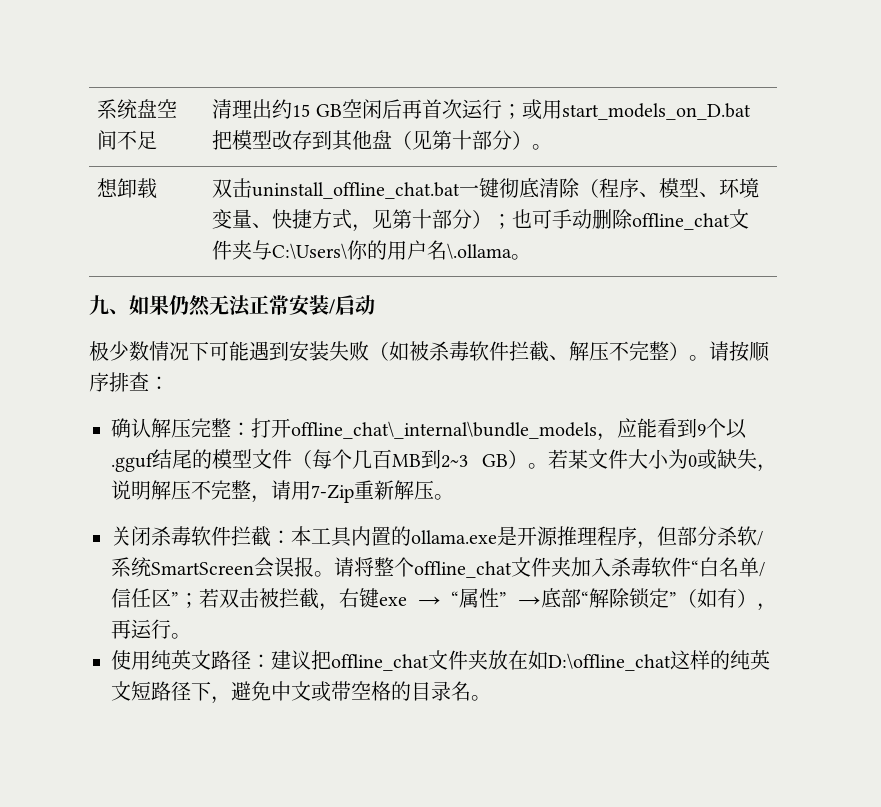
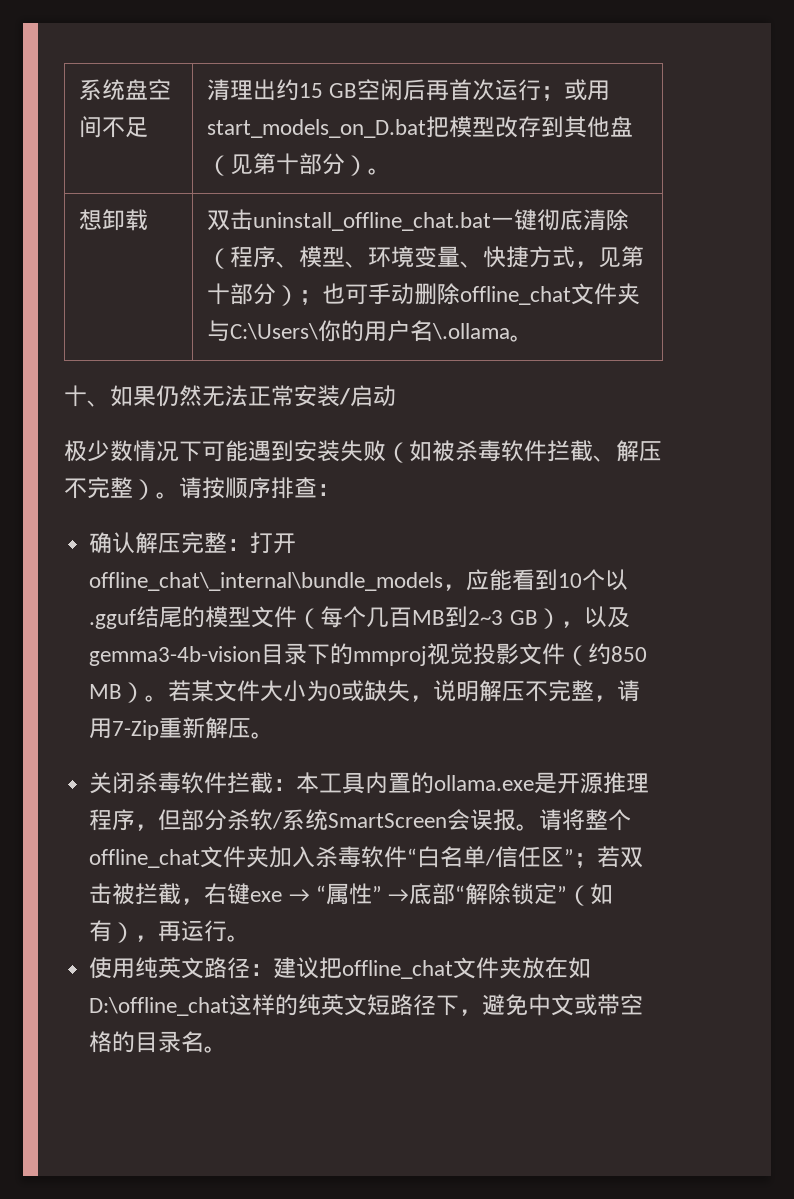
[89,295,109,315] 九 -> [64,385,87,407] 十
[697,424,706,436] 9 -> [558,573,583,588] 10
(528, 459) none -> [560,606,630,628] [89,643,648,666] [89,682,146,703] ，以及gemma3-4b-vision目录下的mmproj视觉投影文件（约850 MB）

